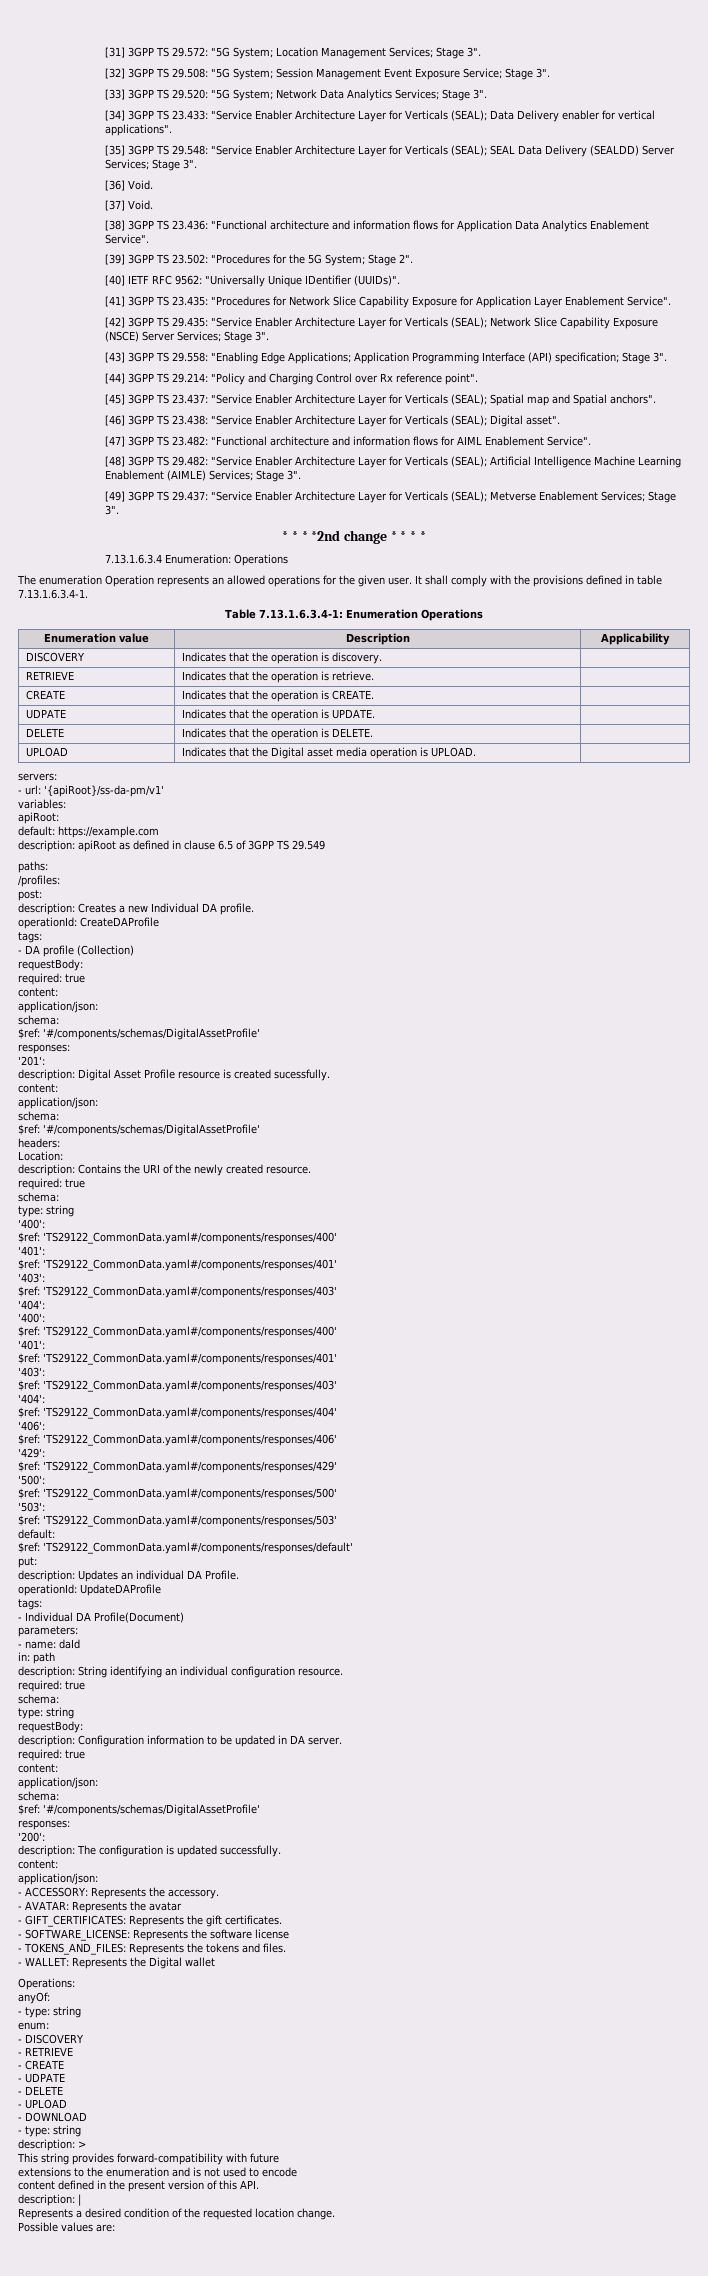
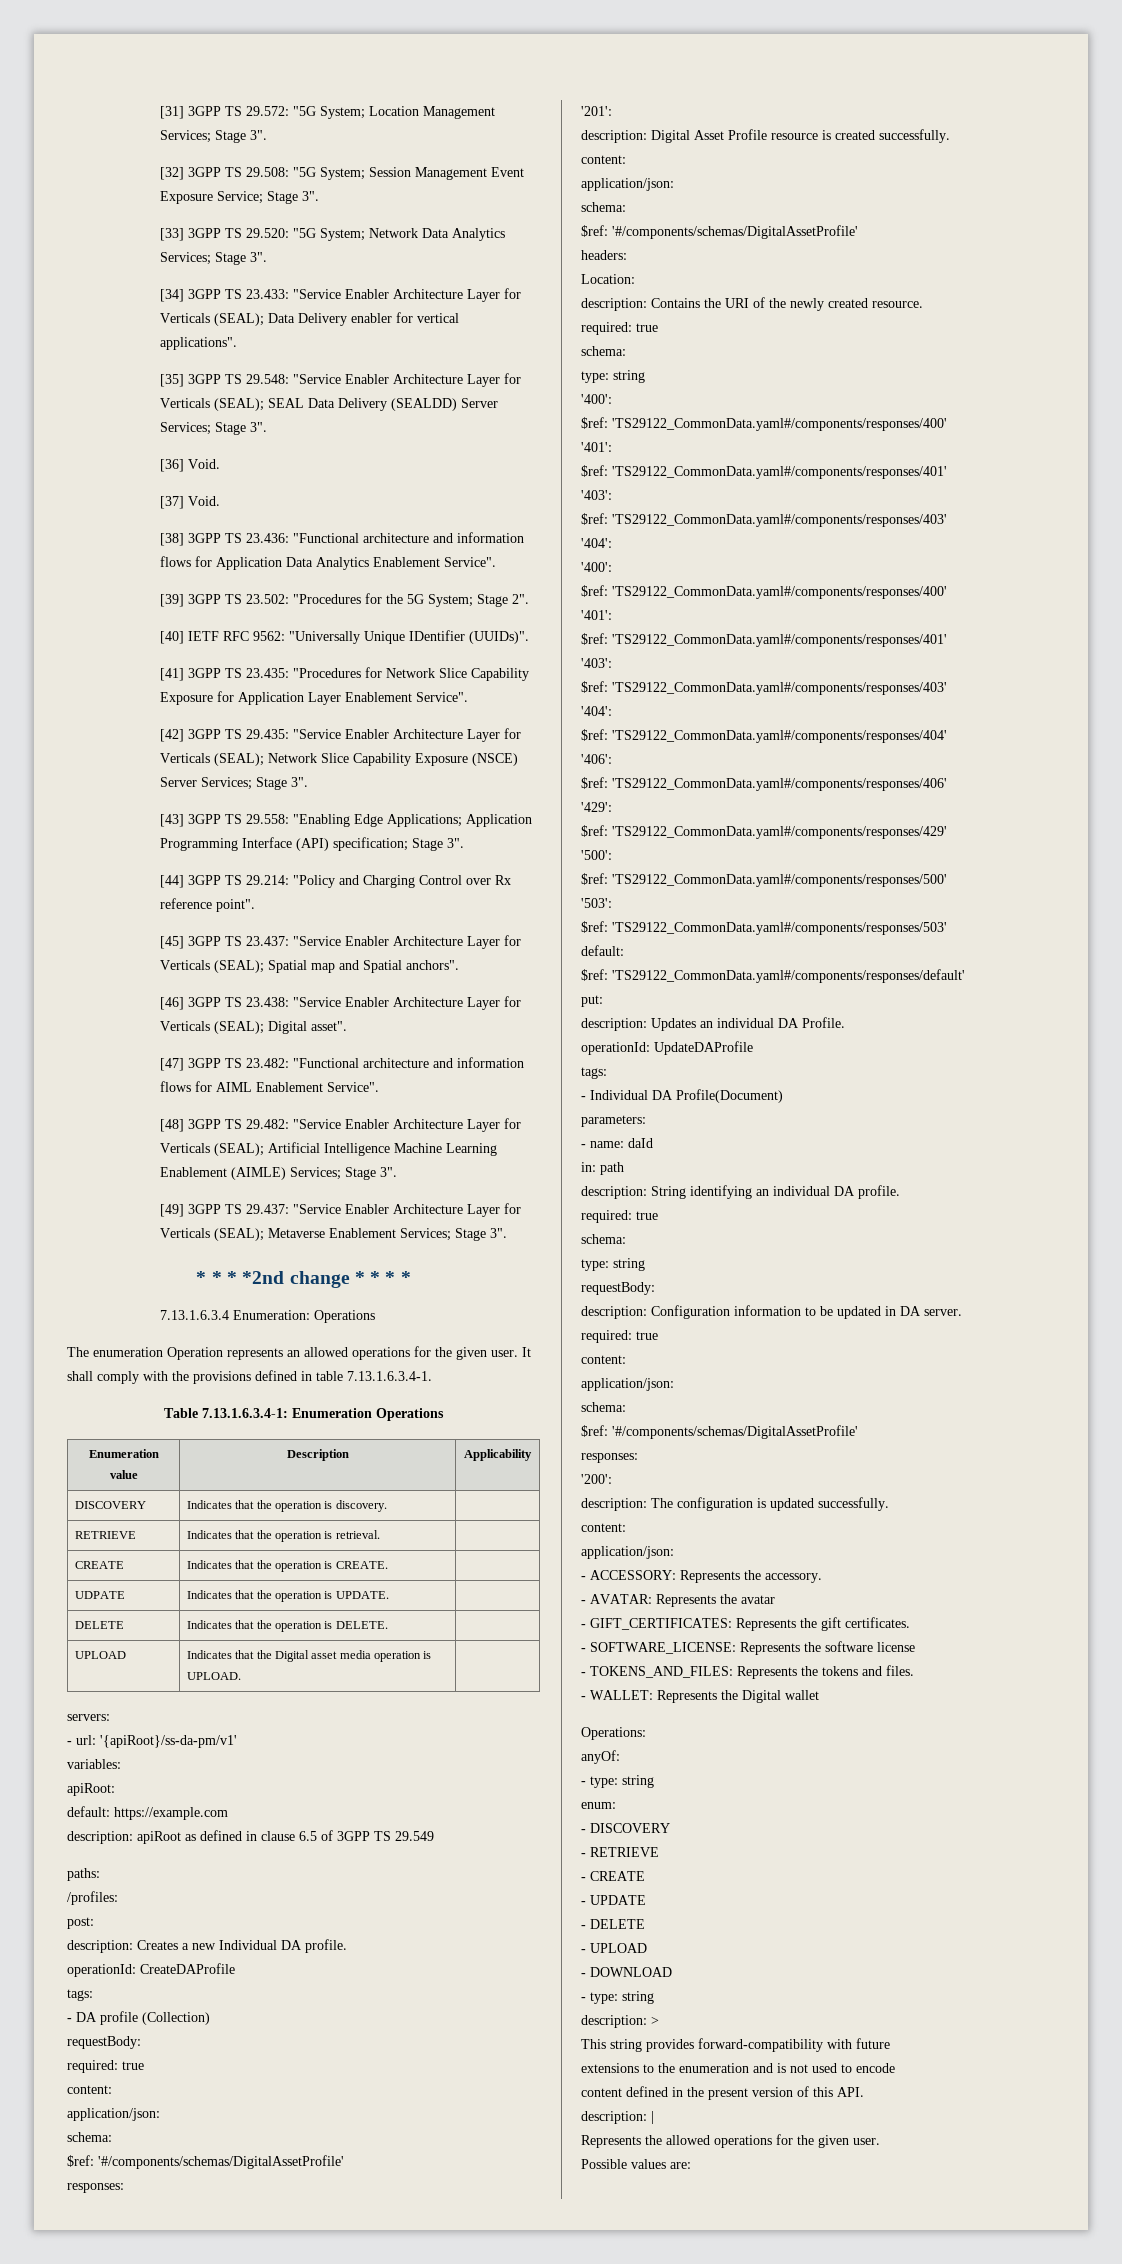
[489,491,536,501] Metverse -> [268,1228,326,1238] Metaverse
[331,671,374,681] retrieve. -> [335,1530,380,1539] retrieval.
[274,1069,330,1081] sucessfully. -> [879,129,950,143] successfully.
[231,1666,343,1678] configuration resource. -> [834,1185,900,1199] DA profile.
[25,2073,65,2083] UDPATE -> [590,1895,646,1905] UPDATE
[76,2208,335,2220] a desired condition of the requested location change. -> [645,2134,880,2148] the allowed operations for the given user.

